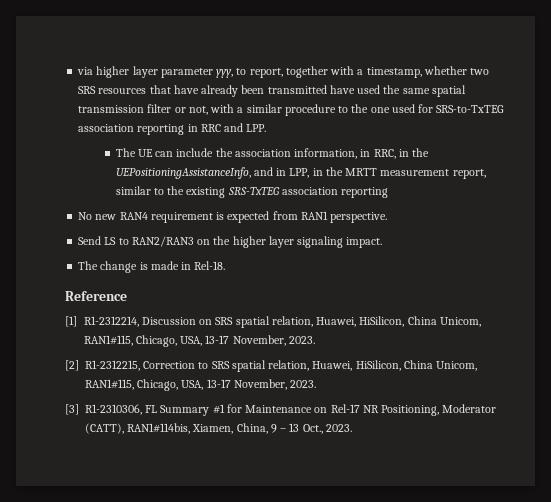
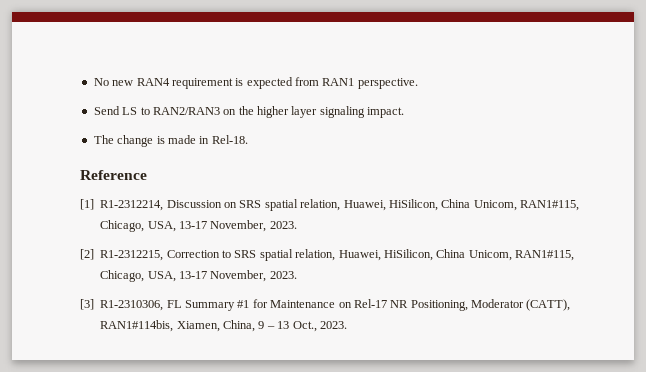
[77,66,490,78] [78,85,466,97] [78,104,505,116] [78,123,267,135] [115,148,430,159] [115,167,486,179] [115,186,389,198] via higher layer parameter yyy, to report, together with a timestamp, whether two SRS resources that have already been transmitted have used the same spatial transmission filter or not, with a similar procedure to the one used for SRS-to-TxTEG association reporting in RRC and LPP. // The UE can include the association information, in RRC, in the UEPositioningAssistanceInfo, and in LPP, in the MRTT measurement report, similar to the existing SRS-TxTEG association reporting // -> (93, 82) none

